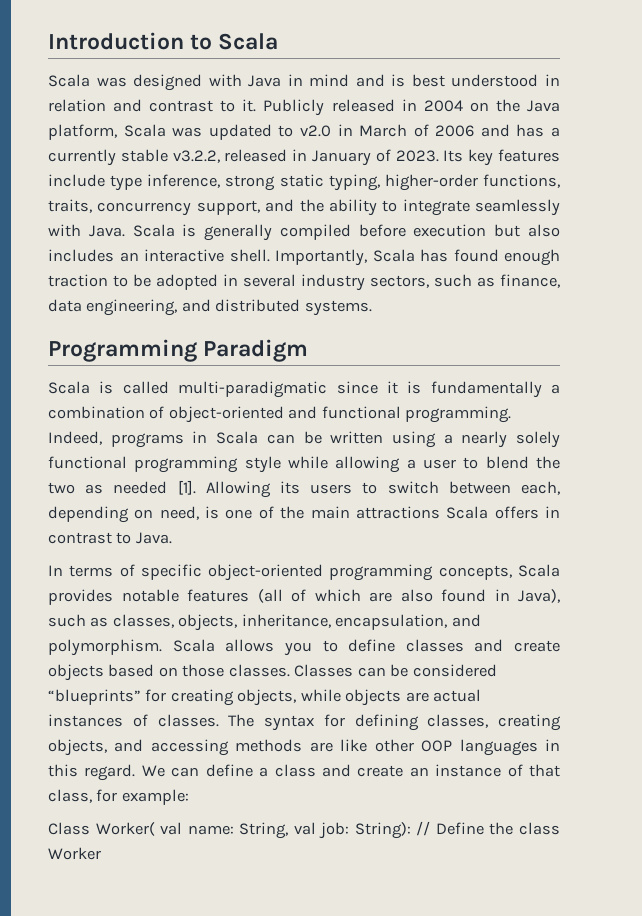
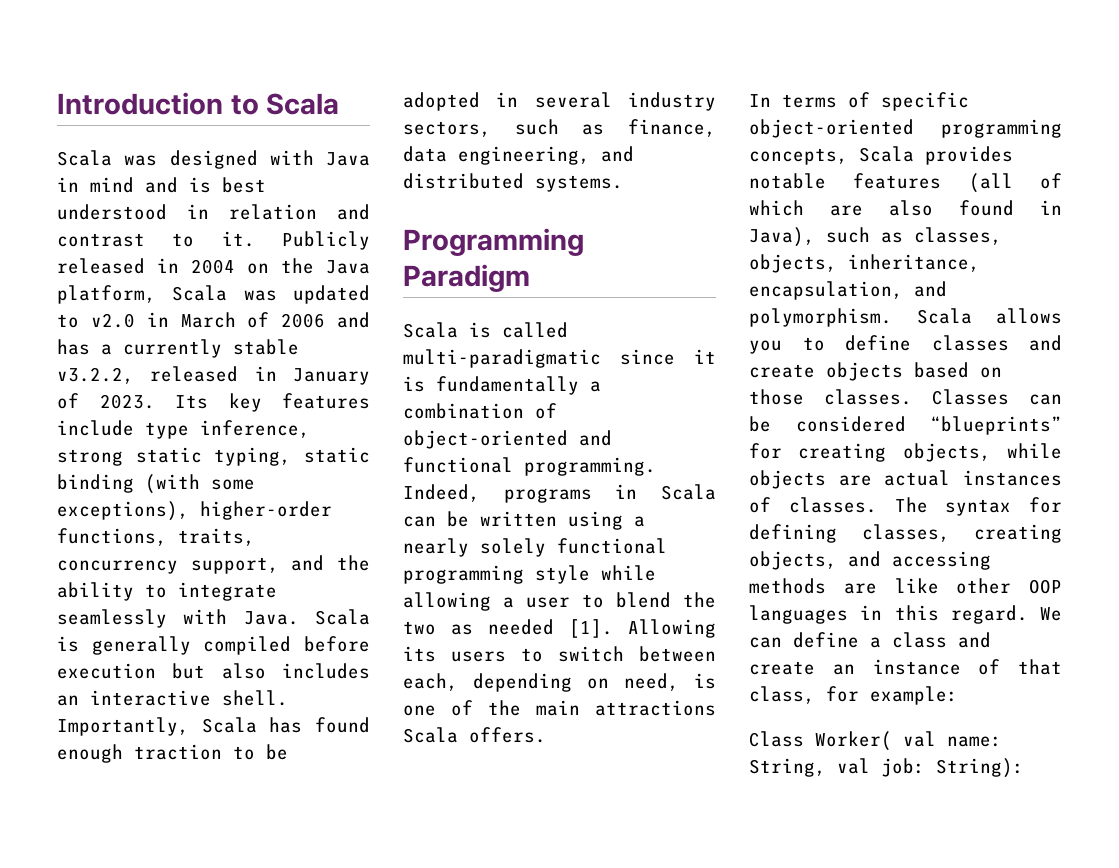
(380, 182) none -> [304,447,370,463] [57,474,255,494] [57,501,189,521] static binding (with some exceptions),
[494,506,561,519] [48,532,172,544] offers in contrast to Java. -> [469,727,546,743] offers.
[416,821,560,836] [48,847,101,860] // Define the class Worker -> (1024, 768) none

